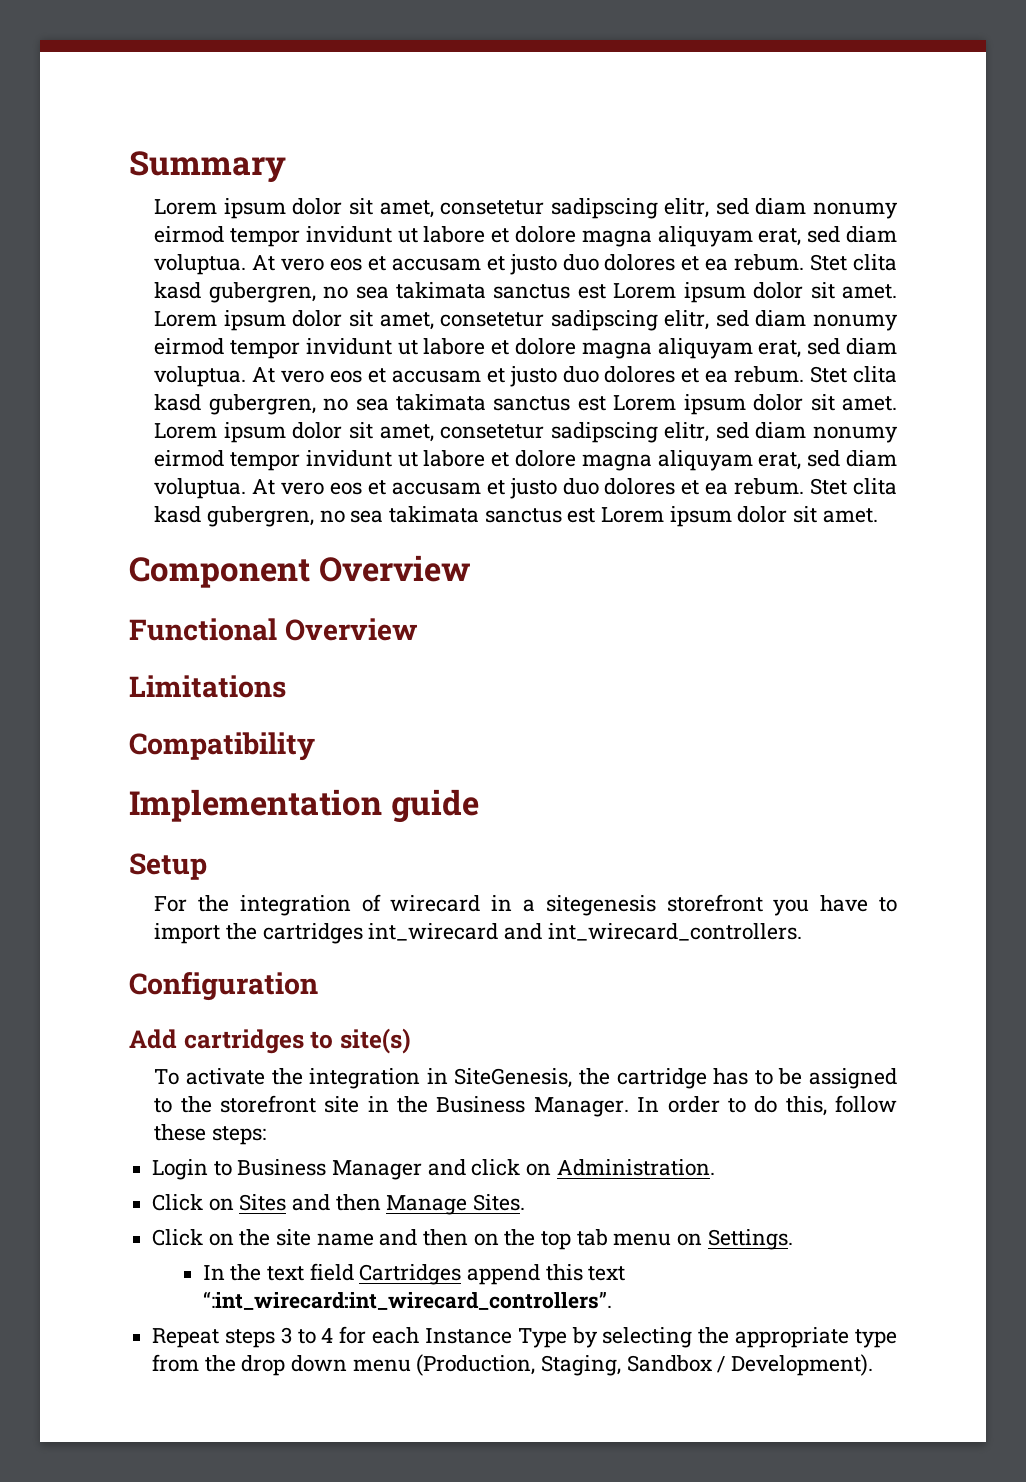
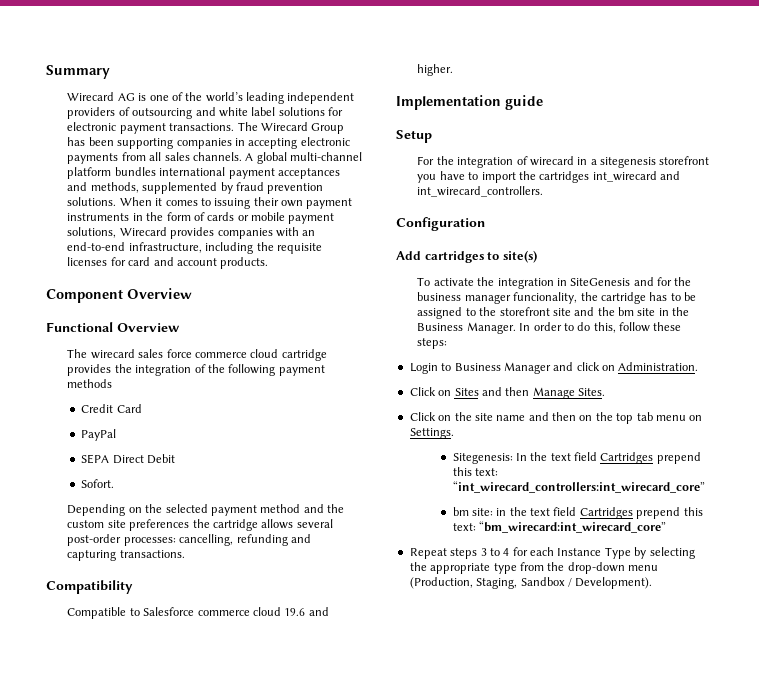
[154,198,898,219] [154,226,897,247] [154,254,897,275] [154,282,897,303] [154,310,898,331] [154,338,897,359] [154,366,897,387] [154,394,897,415] [154,422,898,443] [154,450,897,471] [154,478,897,499] [154,506,878,527] [129,555,471,588] [129,618,418,641] [129,675,286,698] [129,732,315,761] Lorem ipsum dolor sit amet, consetetur sadipscing elitr, sed diam nonumy eirmod tempor invidunt ut labore et dolore magna aliquyam erat, sed diam voluptua. At vero eos et accusam et justo duo dolores et ea rebum. Stet clita kasd gubergren, no sea takimata sanctus est Lorem ipsum dolor sit amet. Lorem ipsum dolor sit amet, consetetur sadipscing elitr, sed diam nonumy eirmod tempor invidunt ut labore et dolore magna aliquyam erat, sed diam voluptua. At vero eos et accusam et justo duo dolores et ea rebum. Stet clita kasd gubergren, no sea takimata sanctus est Lorem ipsum dolor sit amet. Lorem ipsum dolor sit amet, consetetur sadipscing elitr, sed diam nonumy eirmod tempor invidunt ut labore et dolore magna aliquyam erat, sed diam voluptua. At vero eos et accusam et justo duo dolores et ea rebum. Stet clita kasd gubergren, no sea takimata sanctus est Lorem ipsum dolor sit amet. // Component Overview // Functional Overview // Limitations // Compatibility -> [67,92,355,104] [67,107,344,119] [67,122,345,134] [67,137,350,149] [67,152,363,164] [67,167,340,179] [67,182,324,194] [67,197,353,209] [67,212,335,224] [67,227,316,239] [67,242,322,254] [67,257,269,269] [46,288,192,303] [46,322,180,332] [67,349,327,361] [67,364,325,376] [67,379,113,388] [81,404,142,413] [81,429,117,441] [81,454,175,464] [81,479,115,488] [67,504,345,516] [67,519,333,531] [67,534,311,546] [67,550,185,561] [46,580,133,594] [67,607,329,619] [417,64,454,76] Wirecard AG is one of the world’s leading independent providers of outsourcing and white label solutions for electronic payment transactions. The Wirecard Group has been supporting companies in accepting electronic payments from all sales channels. A global multi-channel platform bundles international payment acceptances and methods, supplemented by fraud prevention solutions. When it comes to issuing their own payment instruments in the form of cards or mobile payment solutions, Wirecard provides companies with an end-to-end infrastructure, including the requisite licenses for card and account products. // Component Overview // Functional Overview // The wirecard sales force commerce cloud cartridge provides the integration of the following payment methods // Credit Card // PayPal // SEPA Direct Debit // Sofort. // Depending on the selected payment method and the custom site preferences the cartridge allows several post-order processes: cancelling, refunding and capturing transactions. // Compatibility // Compatible to Salesforce commerce cloud 19.6 and higher.
[454,1068,573,1088] SiteGenesis, -> [570,277,692,286] [417,292,578,304] SiteGenesis and for the business manager funcionality,
(360, 1104) none -> [574,307,656,316] and the bm site
(793, 1239) none -> [452,453,513,464] Sitegenesis:
[467,1264,626,1285] [202,1291,612,1310] append this text “:int_wirecard:int_wirecard_controllers”. -> [656,452,701,464] [452,467,498,476] [452,481,705,493] [452,507,703,519] [452,521,666,533] prepend this text: “int_wirecard_controllers:int_wirecard_core” // bm site: in the text field Cartridges prepend this text: “bm_wirecard:int_wirecard_core”
[241,1355,348,1376] drop down -> [567,562,625,574] drop-down

